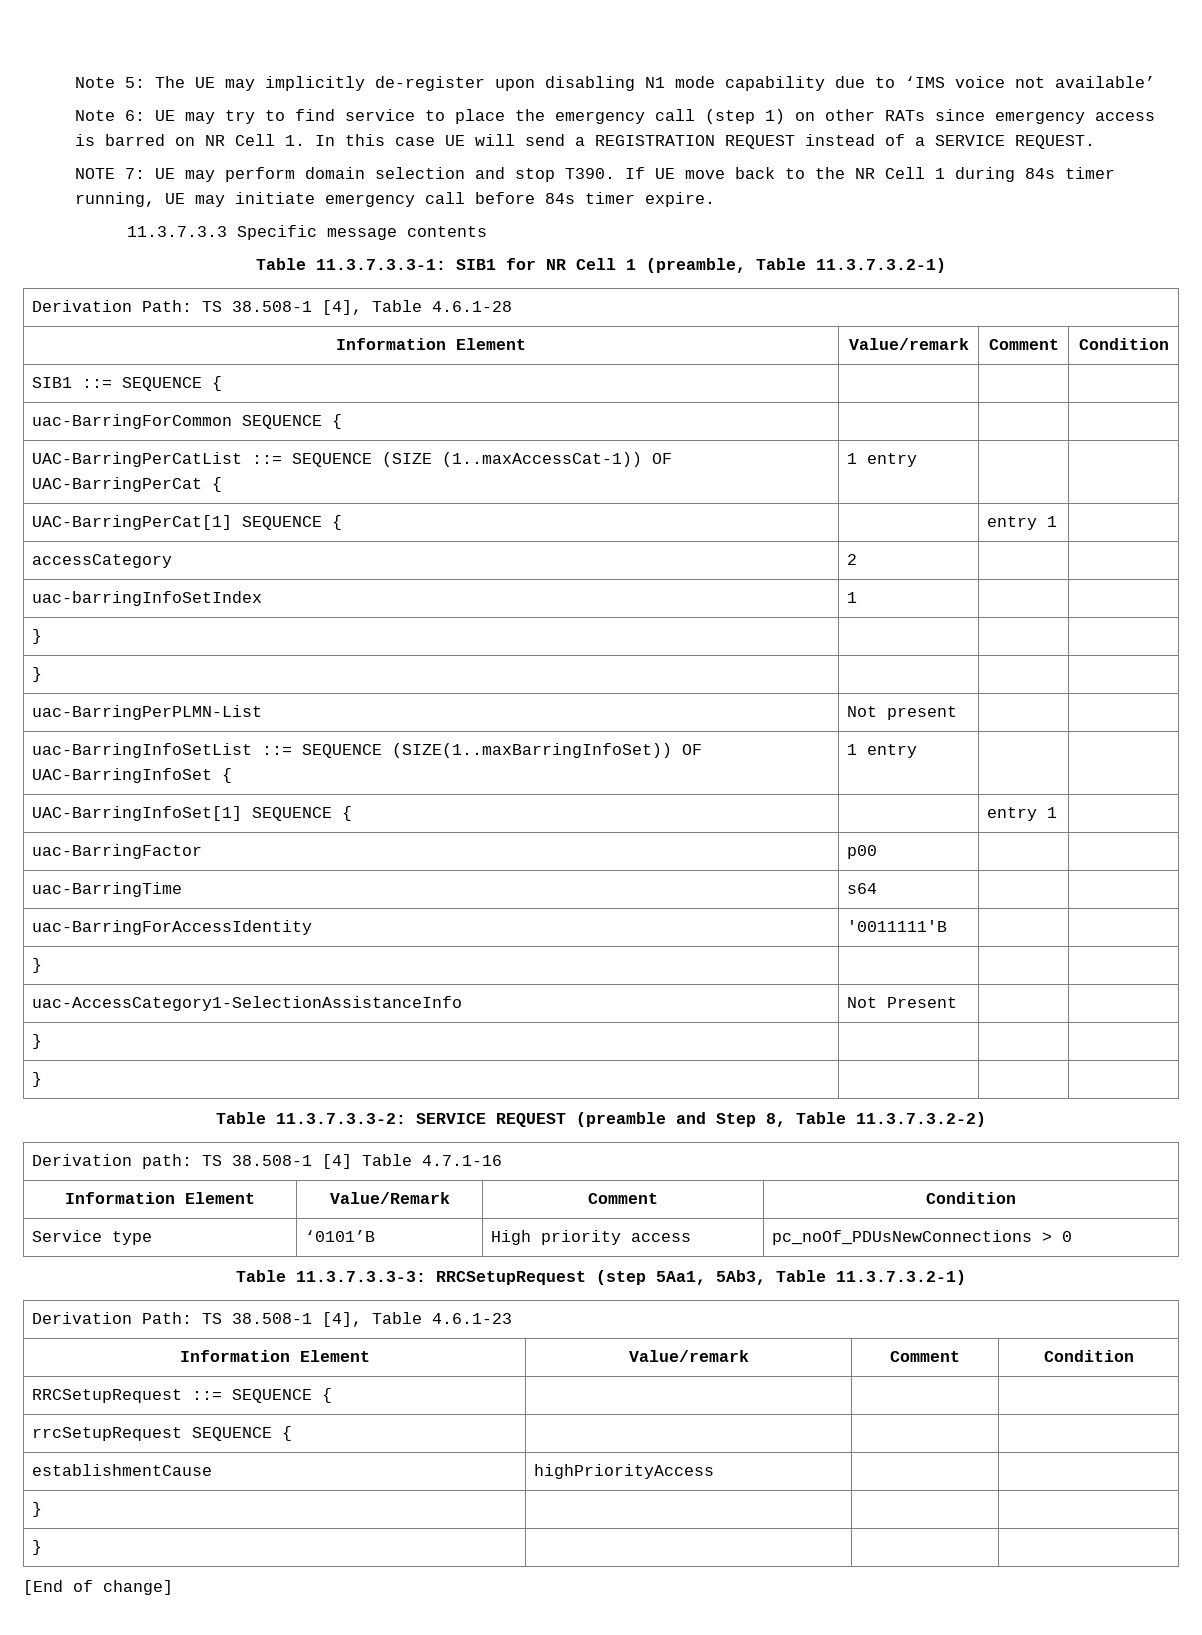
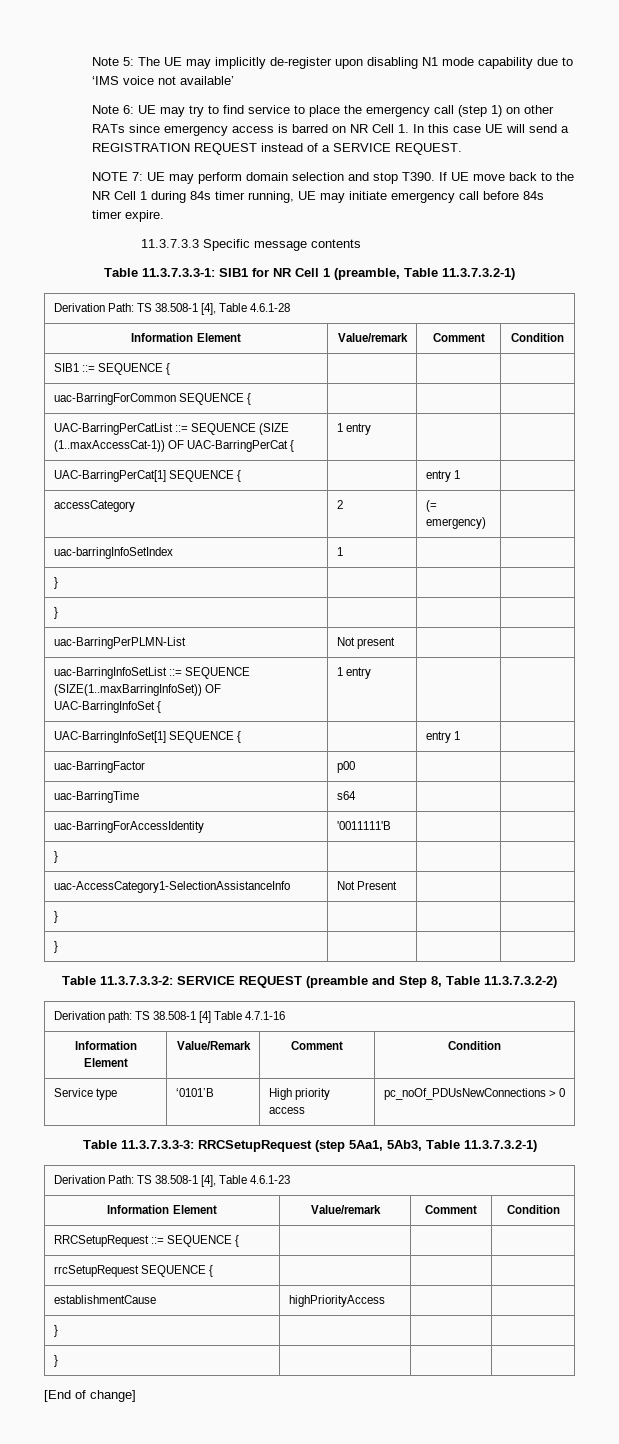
(858, 559) none -> [425,500,437,512] [425,517,486,529] (= emergency)

